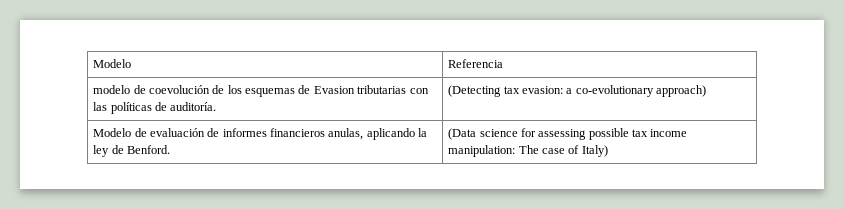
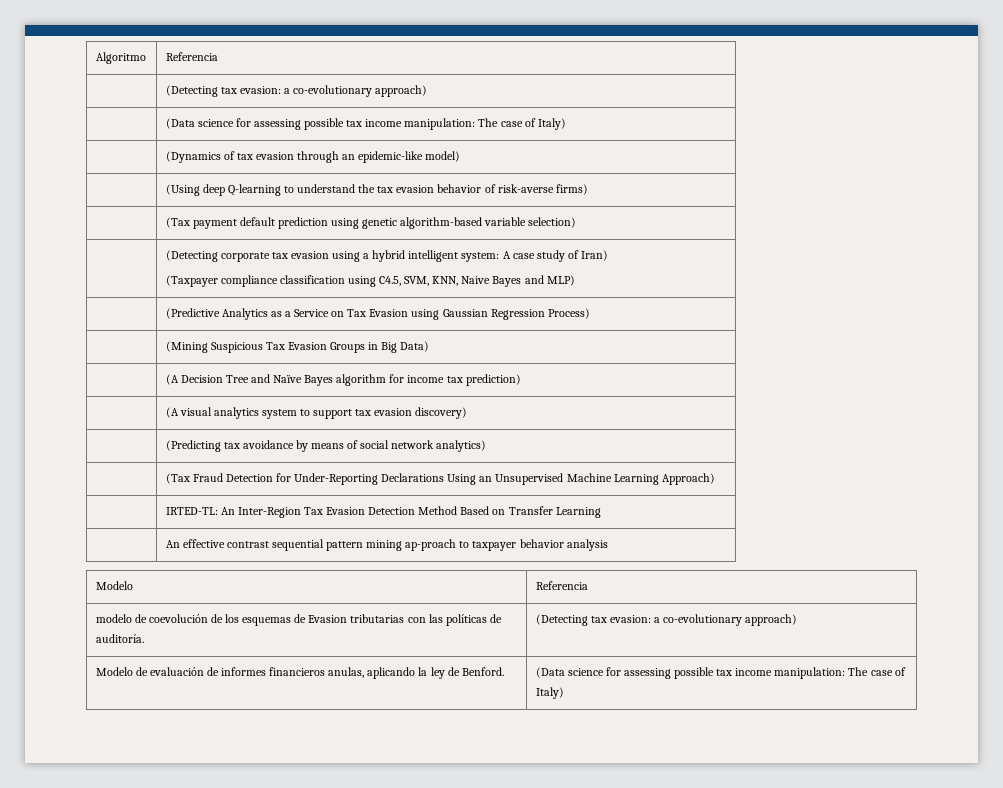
(93, 63) none -> [95,52,146,64] [165,52,218,61] [165,85,428,97] [165,118,566,130] [165,151,461,163] [165,184,588,196] [165,217,577,229] [165,250,608,262] [165,275,575,287] [165,308,590,320] [165,341,430,353] [165,374,521,386] [165,407,468,419] [165,440,487,452] [165,473,715,485] [165,506,601,518] [165,539,608,551] Algoritmo | Referencia // | (Detecting tax evasion: a co-evolutionary approach) // | (Data science for assessing possible tax income manipulation: The case of Italy) // | (Dynamics of tax evasion through an epidemic-like model) // | (Using deep Q-learning to understand the tax evasion behavior of risk-averse firms) // | (Tax payment default prediction using genetic algorithm-based variable selection) // | (Detecting corporate tax evasion using a hybrid intelligent system: A case study of Iran) // (Taxpayer compliance classification using C4.5, SVM, KNN, Naive Bayes and MLP) // | (Predictive Analytics as a Service on Tax Evasion using Gaussian Regression Process) // | (Mining Suspicious Tax Evasion Groups in Big Data) // | (A Decision Tree and Naïve Bayes algorithm for income tax prediction) // | (A visual analytics system to support tax evasion discovery) // | (Predicting tax avoidance by means of social network analytics) // | (Tax Fraud Detection for Under-Reporting Declarations Using an Unsupervised Machine Learning Approach) // | IRTED-TL: An Inter-Region Tax Evasion Detection Method Based on Transfer Learning // | An effective contrast sequential pattern mining ap-proach to taxpayer behavior analysis //

